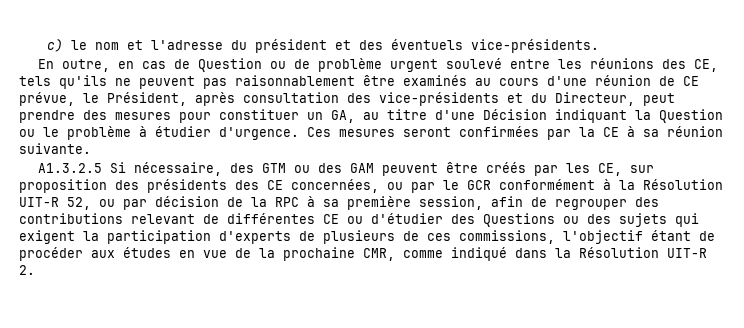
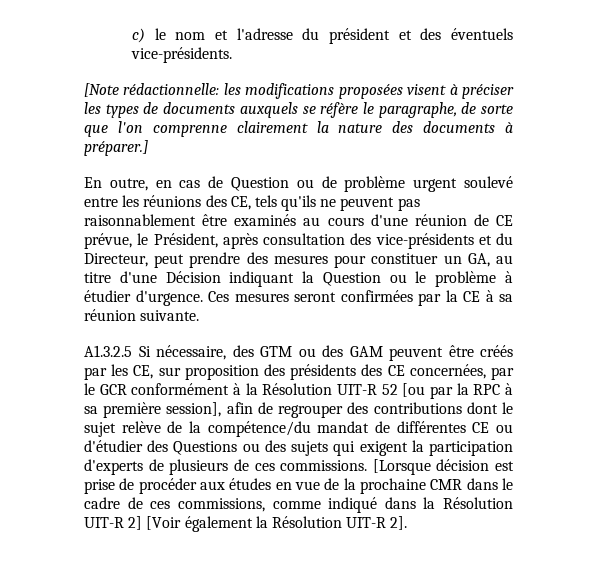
(600, 46) none -> [84,83,514,99] [84,102,513,118] [84,121,513,137] [84,140,148,156] // [Note rédactionnelle: les modifications proposées visent à préciser les types de documents auxquels se réfère le paragraphe, de sorte que l'on comprenne clairement la nature des documents à préparer.]
[387,182,403,190] ou -> (486, 371) none
[67,196,243,210] 52, ou par décision de -> [381,383,453,399] 52 [ou par
[419,196,483,210] session, -> [166,402,222,417] session],
[131,214,195,224] relevant -> [466,402,513,414] [84,421,370,437] dont le sujet relève de la compétence/du mandat
[459,230,691,244] commissions, l'objectif étant -> [280,459,514,475] [84,479,115,494] commissions. [Lorsque décision est prise
[363,248,395,261] CMR, -> [430,478,513,490] [84,497,265,512] CMR dans le cadre de ces commissions,
[19,265,35,275] 2. -> [128,516,408,532] 2] [Voir également la Résolution UIT-R 2].

